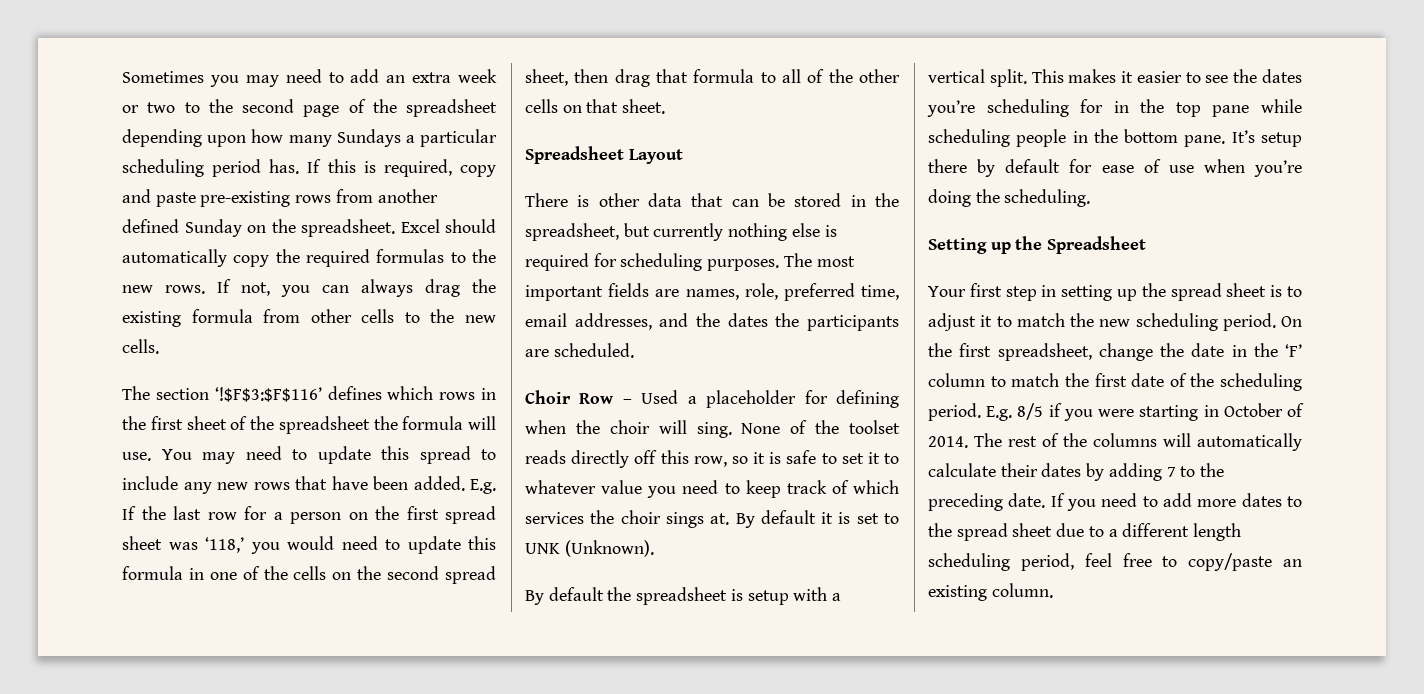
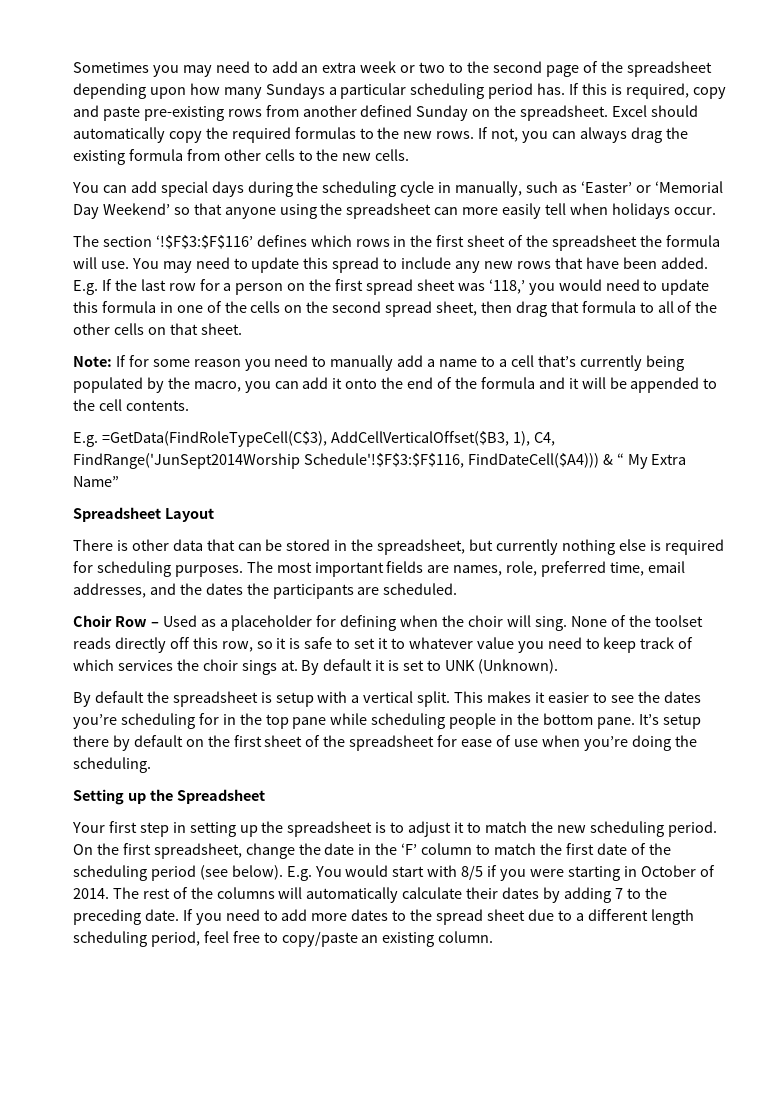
(159, 346) none -> [72,181,723,197] [73,203,716,219] // You can add special days during the scheduling cycle in manually, such as ‘Easter’ or ‘Memorial Day Weekend’ so that anyone using the spreadsheet can more easily tell when holidays occur.
(666, 106) none -> [73,355,684,371] [73,377,718,393] [73,399,189,411] [73,431,555,447] [73,453,687,469] [73,476,119,487] // Note: If for some reason you need to manually add a name to a cell that’s currently being populated by the macro, you can add it onto the end of the formula and it will be appended to the cell contents. // E.g. =GetData(FindRoleTypeCell(C$3), AddCellVerticalOffset($B3, 1), C4, FindRange('JunSept2014Worship Schedule'!$F$3:$F$116, FindDateCell($A4))) & “ My Extra Name”
(679, 397) none -> [200,619,216,627] as
(1061, 166) none -> [185,735,435,751] on the first sheet of the spreadsheet
[1170,283,1267,301] spread sheet -> [287,821,373,837] spreadsheet
[928,403,1013,421] period. E.g. -> [150,865,458,881] period (see below). E.g. You would start with

